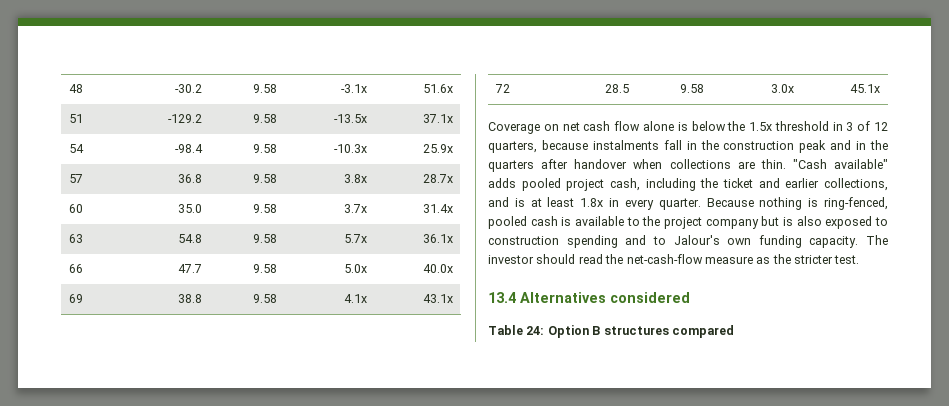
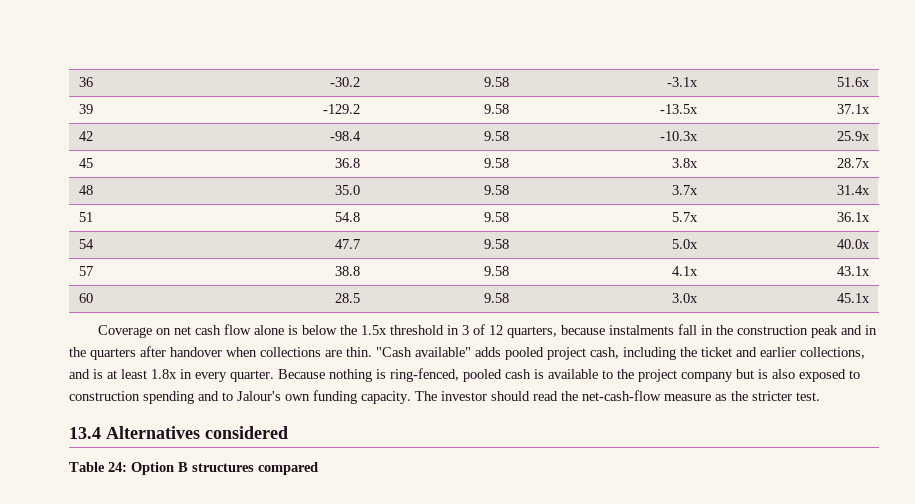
[69,84,84,93] 48 -> [78,77,93,87] 36
[69,114,84,123] 51 -> [78,104,93,114] 39
[69,144,85,153] 54 -> [78,131,93,141] 42
[69,174,84,183] 57 -> [78,158,93,168] 45
[69,204,84,213] 60 -> [78,185,93,195] 48
[69,234,84,243] 63 -> [78,212,93,222] 51
[69,264,84,273] 66 -> [78,239,94,249] 54
[69,294,84,303] 69 -> [78,266,93,276] 57
[495,84,511,93] 72 -> [78,293,93,303] 60

